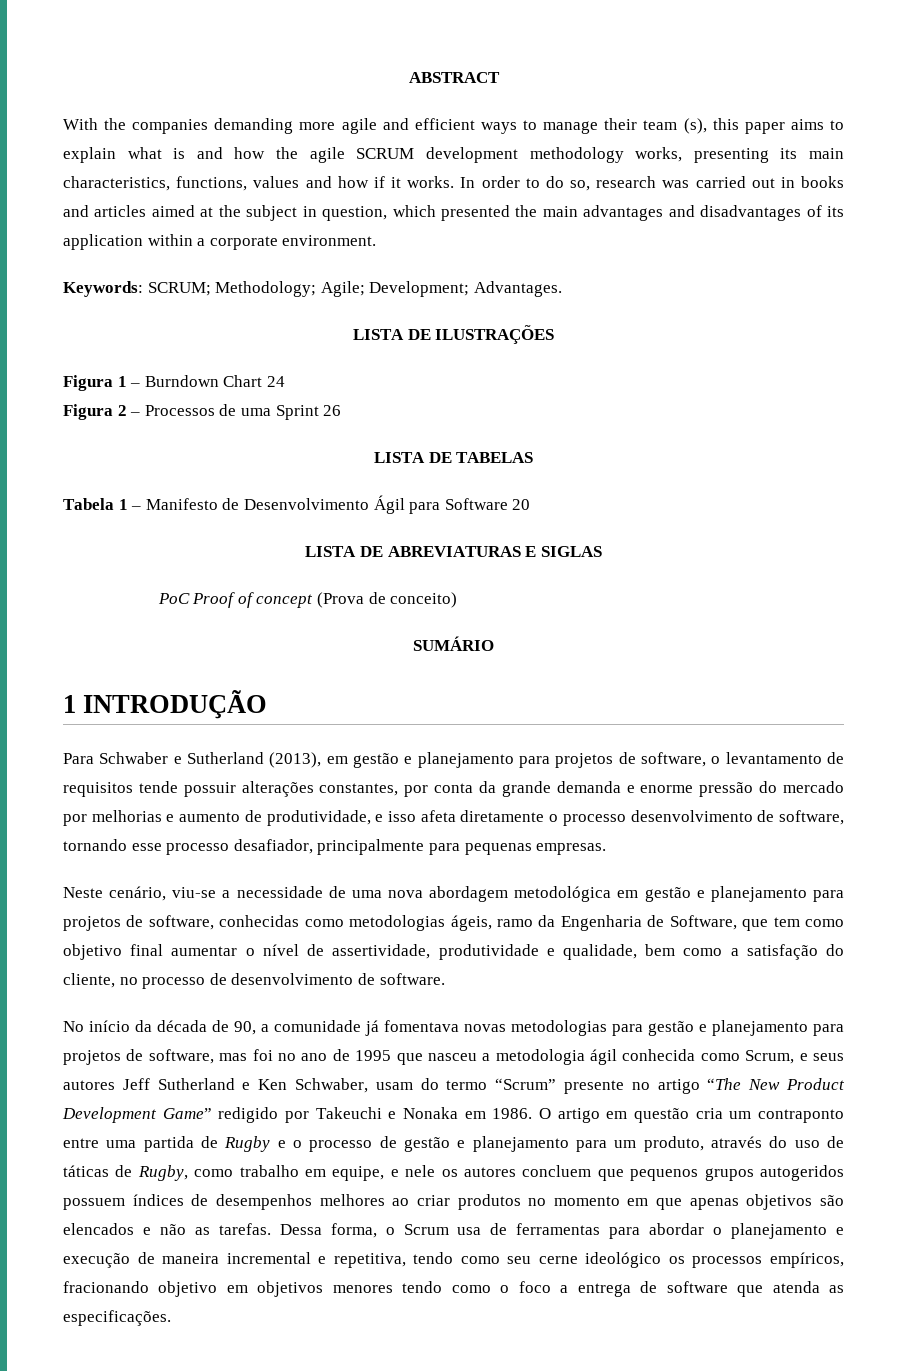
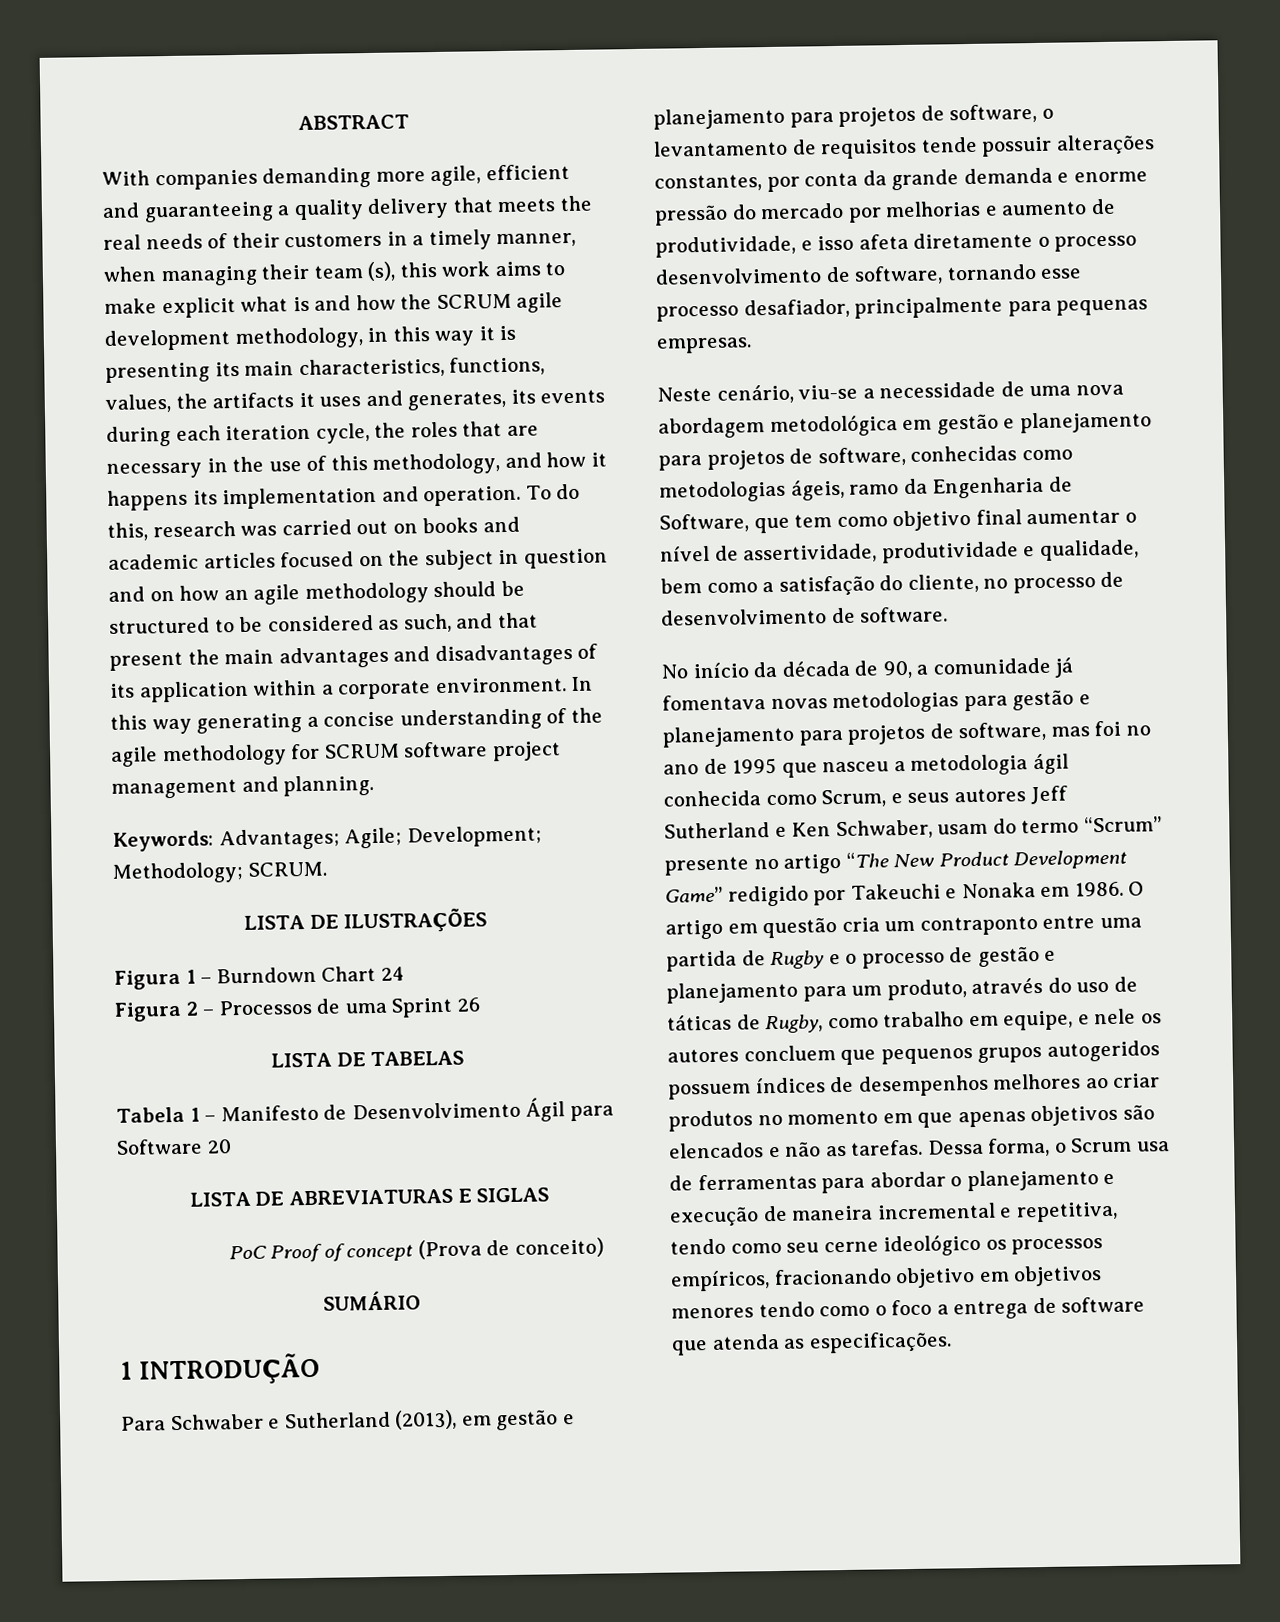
[104,118,127,130] the -> (150, 178) none
[341,118,599,134] agile and efficient ways to manage -> [430,163,570,187] [102,195,592,223] [103,229,577,251] [103,265,258,287] agile, efficient and guaranteeing a quality delivery that meets the real needs of their customers in a timely manner, when managing
[744,122,785,134] paper -> [441,261,491,277] work
[63,147,116,163] explain -> [104,297,236,319] make explicit
[309,147,683,163] agile SCRUM development methodology works, -> [436,292,564,313] [104,325,517,351] SCRUM agile development methodology, in this way it is
[253,176,591,191] values and how if it works. In order to do so, -> [105,389,606,413] [106,421,539,447] [106,451,607,479] [107,483,581,511] [107,522,148,541] values, the artifacts it uses and generates, its events during each iteration cycle, the roles that are necessary in the use of this methodology, and how it happens its implementation and operation. To do this,
[780,177,795,188] in -> [392,523,418,534] on
[94,205,510,221] articles aimed at the subject in question, which presented -> [108,548,608,571] [108,580,525,605] [109,612,538,634] [109,651,183,671] academic articles focused on the subject in question and on how an agile methodology should be structured to be considered as such, and that present
[63,281,562,297] // Keywords: SCRUM; Methodology; Agile; Development; Advantages. -> [570,676,594,692] [110,707,603,735] [110,741,561,767] [111,774,375,799] [112,825,542,852] [112,861,327,884] In this way generating a concise understanding of the agile methodology for SCRUM software project management and planning. // Keywords: Advantages; Agile; Development; Methodology; SCRUM.

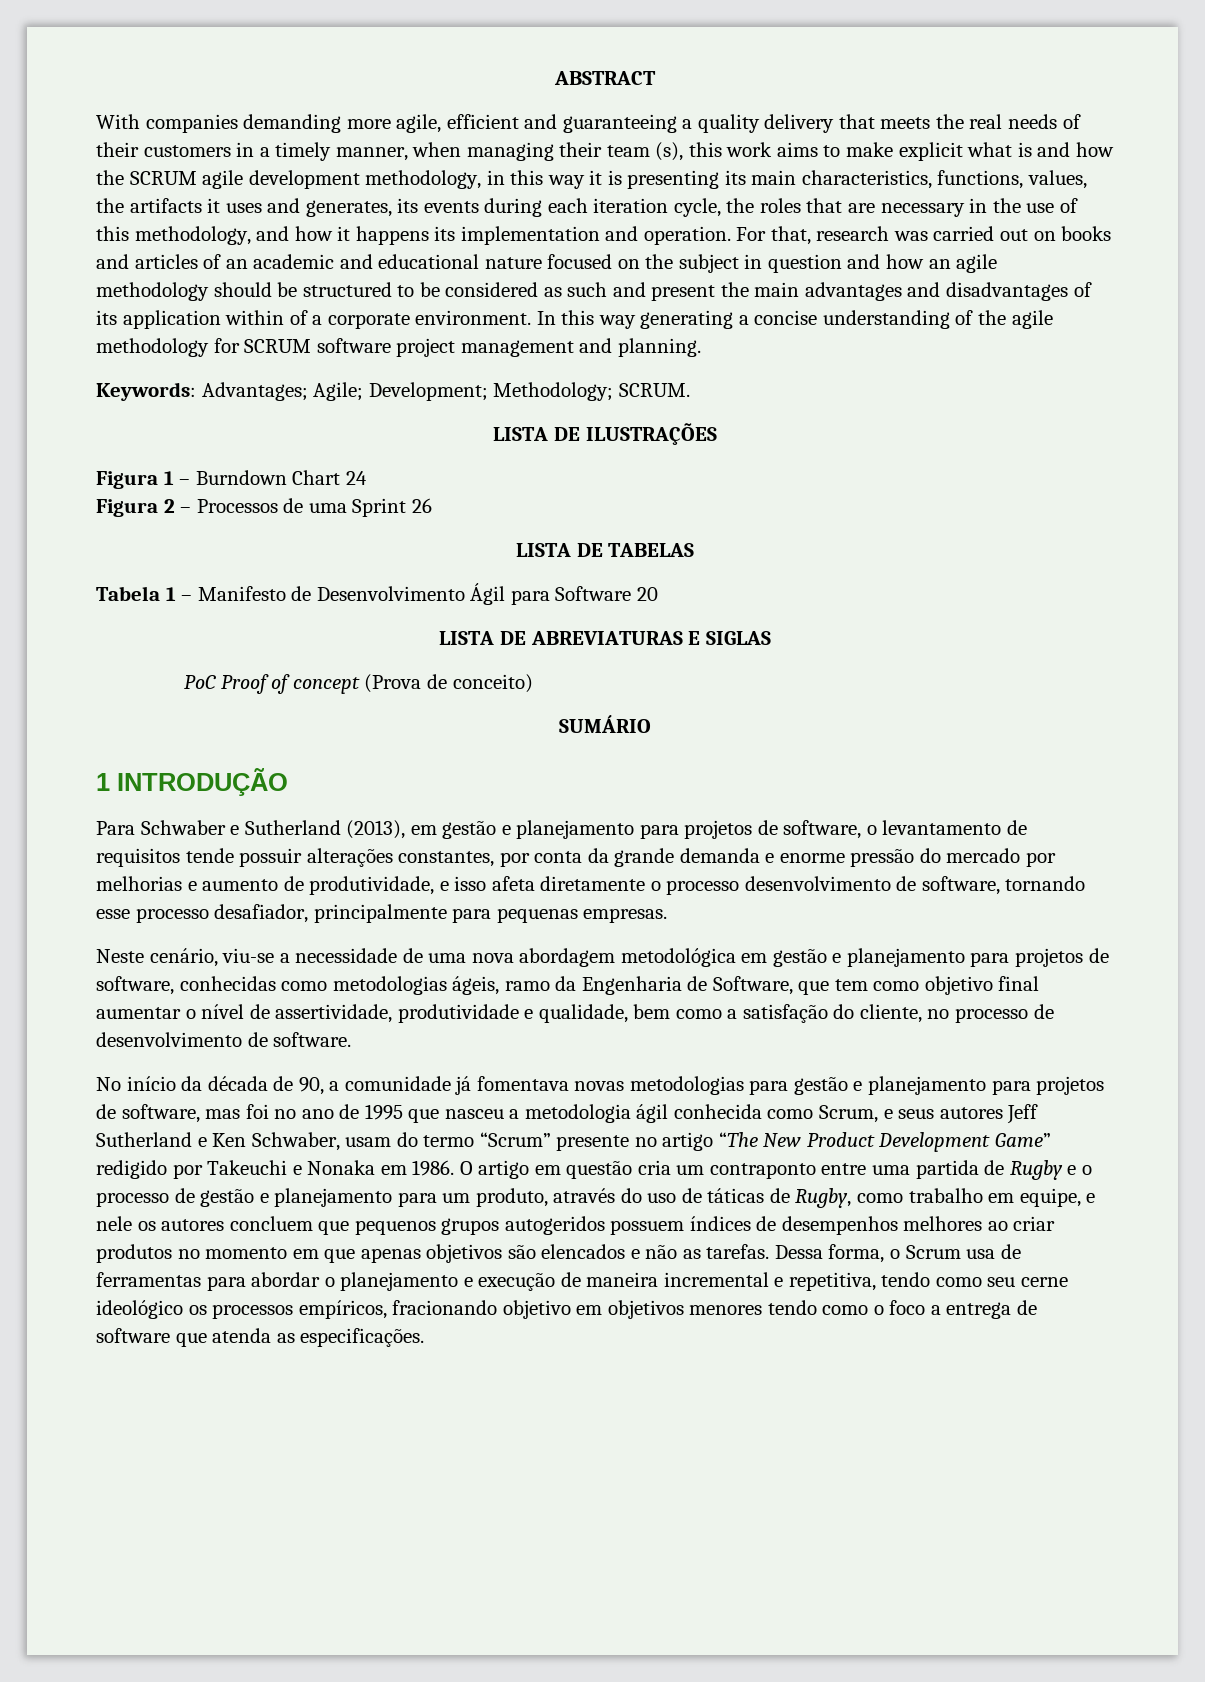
[525,483,581,500] [107,522,148,541] To do this, -> [736,226,811,245] For that,
[108,552,276,570] academic articles -> [134,254,542,269] articles of an academic and educational nature
[149,590,175,602] on -> (881, 261) none
[403,612,538,633] such, and that -> [567,282,646,297] such and
(318, 687) none -> [289,310,308,325] of

